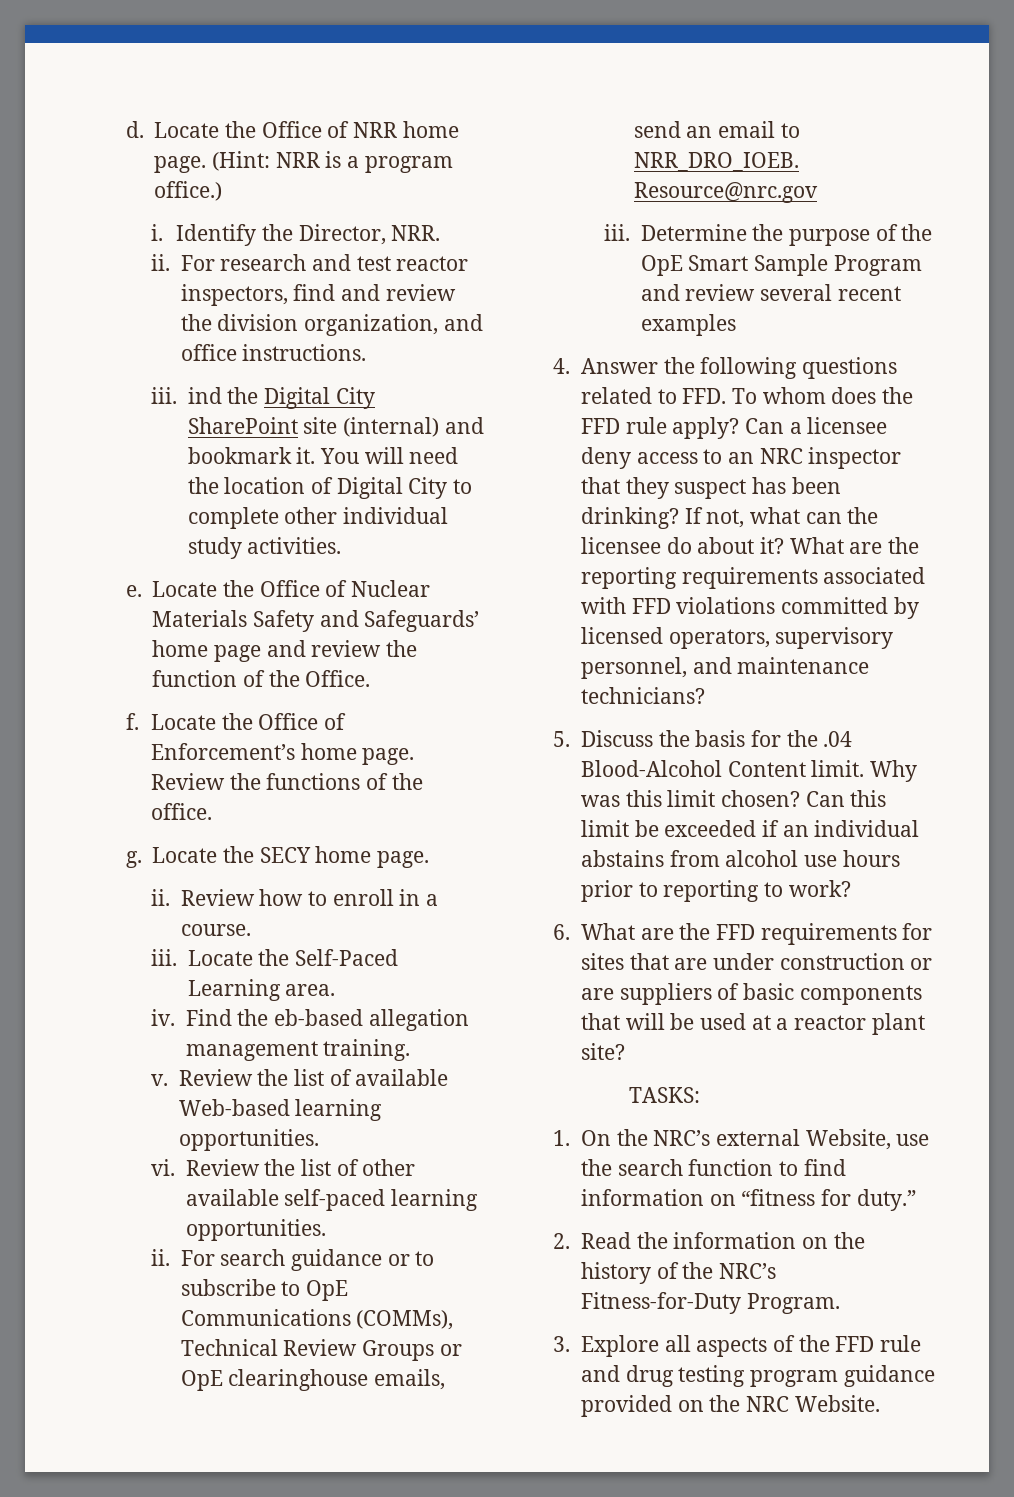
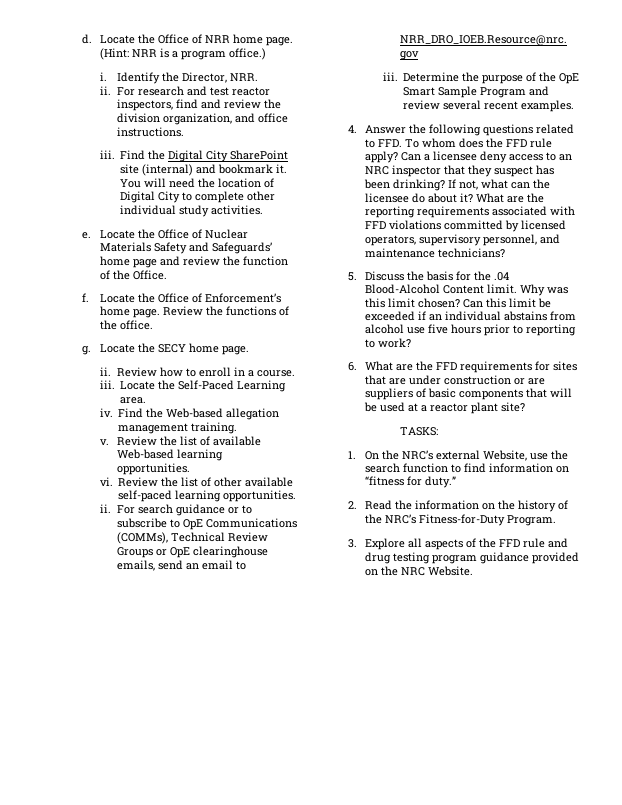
[187,387,222,404] ind -> [120,150,146,160] Find
[273,1009,363,1026] eb-based -> [166,408,224,418] Web-based
[640,314,736,336] examples -> [521,100,575,112] examples.
(837, 861) none -> [428,324,449,334] five

